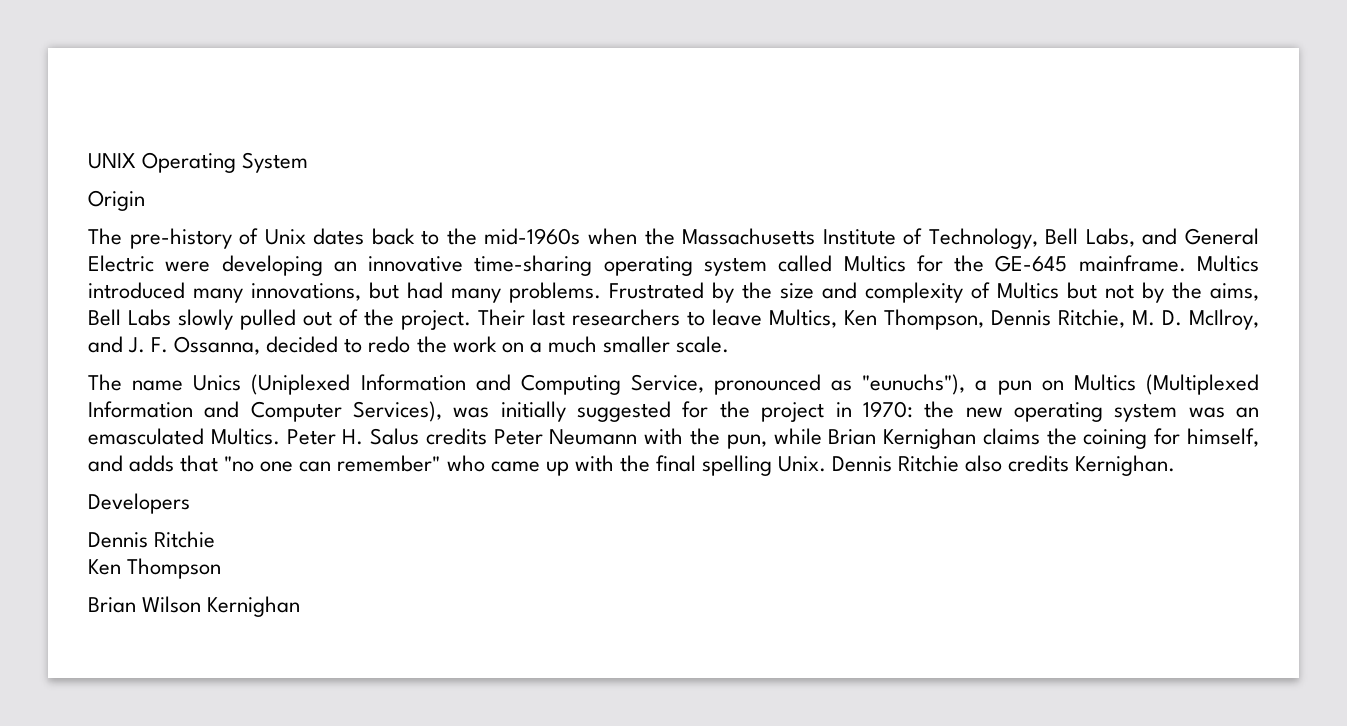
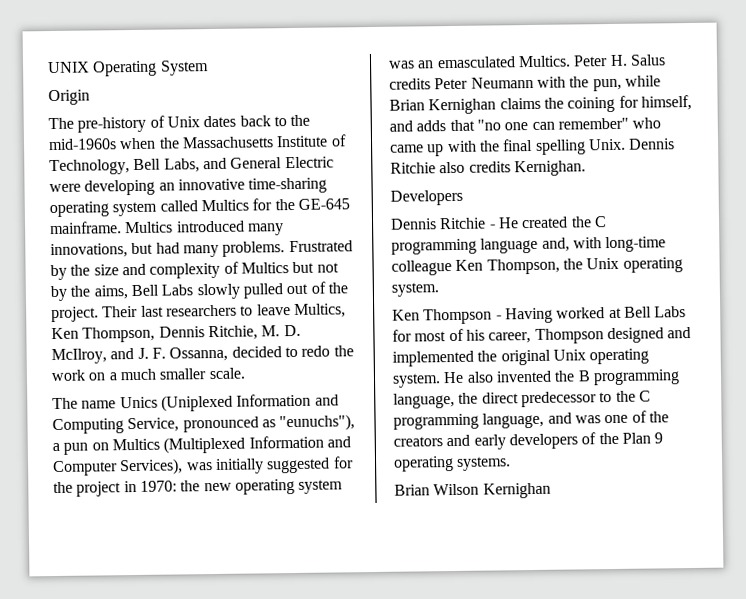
[88,558,222,579] // Ken Thompson -> [489,216,607,229] [391,236,667,255] [391,257,683,276] [391,282,439,297] [392,306,687,325] [392,327,692,344] [392,348,650,367] [392,369,680,388] [393,390,651,409] [393,410,669,430] [393,432,664,450] [393,456,512,472] - He created the C programming language and, with long-time colleague Ken Thompson, the Unix operating system. // Ken Thompson - Having worked at Bell Labs for most of his career, Thompson designed and implemented the original Unix operating system. He also invented the B programming language, the direct predecessor to the C programming language, and was one of the creators and early developers of the Plan 9 operating systems.

